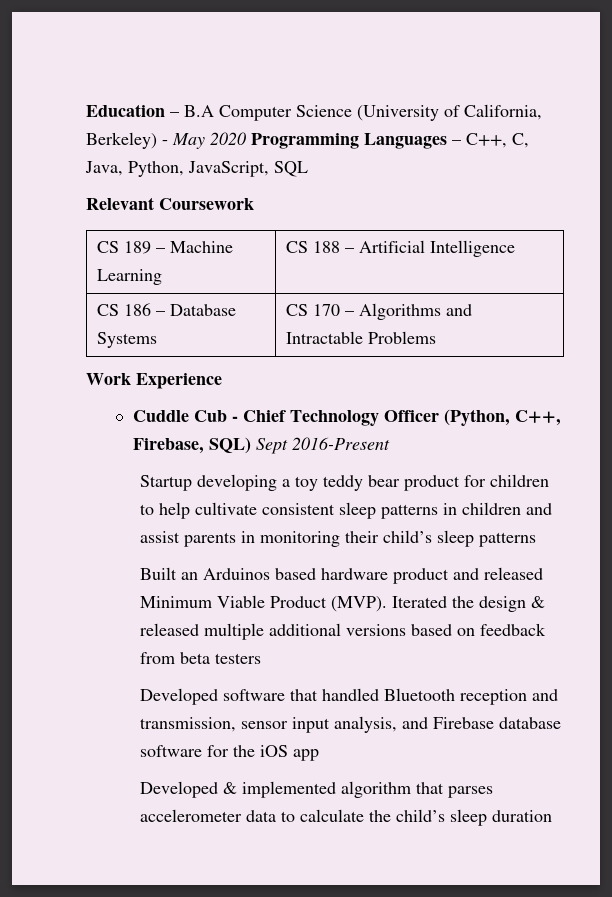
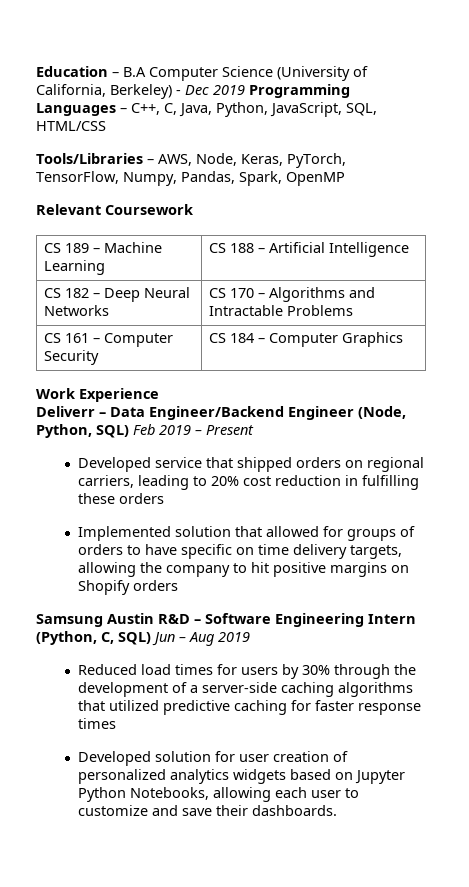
[172,132,246,149] May 2020 -> [185,85,245,95] Dec 2019
[274,161,308,177] SQL -> [346,103,377,116] [36,121,106,131] [36,153,346,168] [36,171,345,186] SQL, HTML/CSS // Tools/Libraries – AWS, Node, Keras, PyTorch, TensorFlow, Numpy, Pandas, Spark, OpenMP
[124,303,237,316] [97,332,158,348] 186 – Database Systems -> [64,287,190,302] [43,305,109,316] 182 – Deep Neural Networks
[86,373,222,389] [132,409,561,426] [132,437,390,454] [139,474,549,491] [139,502,552,519] [139,530,536,547] [139,567,543,584] [139,595,545,612] [139,623,546,640] [139,652,261,664] [139,688,558,705] [139,716,561,733] [139,745,319,761] [139,781,493,798] [139,809,552,826] // Work Experience // Cuddle Cub - Chief Technology Officer (Python, C++, Firebase, SQL) Sept 2016-Present // Startup developing a toy teddy bear product for children to help cultivate consistent sleep patterns in children and assist parents in monitoring their child’s sleep patterns // Built an Arduinos based hardware product and released Minimum Viable Product (MVP). Iterated the design & released multiple additional versions based on feedback from beta testers // Developed software that handled Bluetooth reception and transmission, sensor input analysis, and Firebase database software for the iOS app // Developed & implemented algorithm that parses accelerometer data to calculate the child’s sleep duration -> [43,333,173,347] [43,350,99,365] [208,332,403,347] [36,388,159,402] [36,406,406,420] [36,424,254,438] [78,457,425,472] [78,475,420,490] [78,493,165,504] [78,526,416,541] [78,544,403,559] [78,562,410,577] [78,580,179,595] [36,613,416,627] [36,631,250,646] [78,664,417,679] [78,682,414,697] [78,700,422,715] [78,718,117,729] [78,751,349,766] [78,769,406,784] [78,787,360,802] [78,805,338,816] // CS 161 – Computer Security | CS 184 – Computer Graphics // Work Experience // Deliverr – Data Engineer/Backend Engineer (Node, Python, SQL) Feb 2019 – Present // Developed service that shipped orders on regional carriers, leading to 20% cost reduction in fulfilling these orders // Implemented solution that allowed for groups of orders to have specific on time delivery targets, allowing the company to hit positive margins on Shopify orders // Samsung Austin R&D – Software Engineering Intern (Python, C, SQL) Jun – Aug 2019 // Reduced load times for users by 30% through the development of a server-side caching algorithms that utilized predictive caching for faster response times // Developed solution for user creation of personalized analytics widgets based on Jupyter Python Notebooks, allowing each user to customize and save their dashboards.

